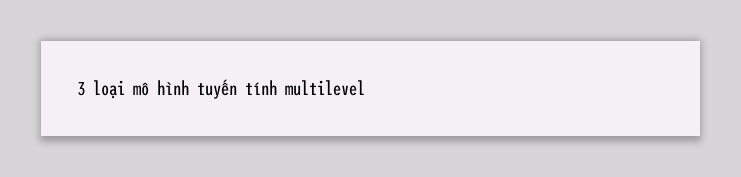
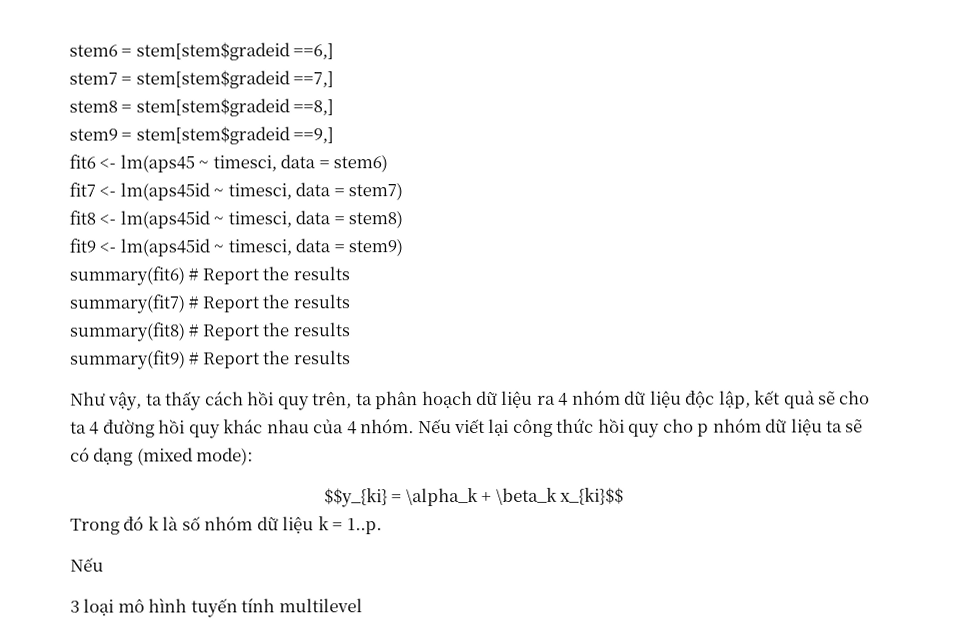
(77, 89) none -> [69,42,335,61] [69,70,335,89] [69,98,335,117] [69,126,335,145] [69,154,389,173] [69,182,404,201] [69,210,404,229] [69,238,404,257] [69,266,350,286] [69,294,350,314] [70,322,351,342] [70,350,351,370] [70,390,871,411] [70,418,864,439] [70,447,254,466] [323,487,625,508] [70,516,382,535] [70,557,104,572] stem6 = stem[stem$gradeid ==6,] // stem7 = stem[stem$gradeid ==7,] // stem8 = stem[stem$gradeid ==8,] // stem9 = stem[stem$gradeid ==9,] // fit6 <- lm(aps45 ~ timesci, data = stem6) // fit7 <- lm(aps45id ~ timesci, data = stem7) // fit8 <- lm(aps45id ~ timesci, data = stem8) // fit9 <- lm(aps45id ~ timesci, data = stem9) // summary(fit6) # Report the results // summary(fit7) # Report the results // summary(fit8) # Report the results // summary(fit9) # Report the results // Như vậy, ta thấy cách hồi quy trên, ta phân hoạch dữ liệu ra 4 nhóm dữ liệu độc lập, kết quả sẽ cho ta 4 đường hồi quy khác nhau của 4 nhóm. Nếu viết lại công thức hồi quy cho p nhóm dữ liệu ta sẽ có dạng (mixed mode): // $$y_{ki} = \alpha_k + \beta_k x_{ki}$$ // Trong đó k là số nhóm dữ liệu k = 1..p. // Nếu //

